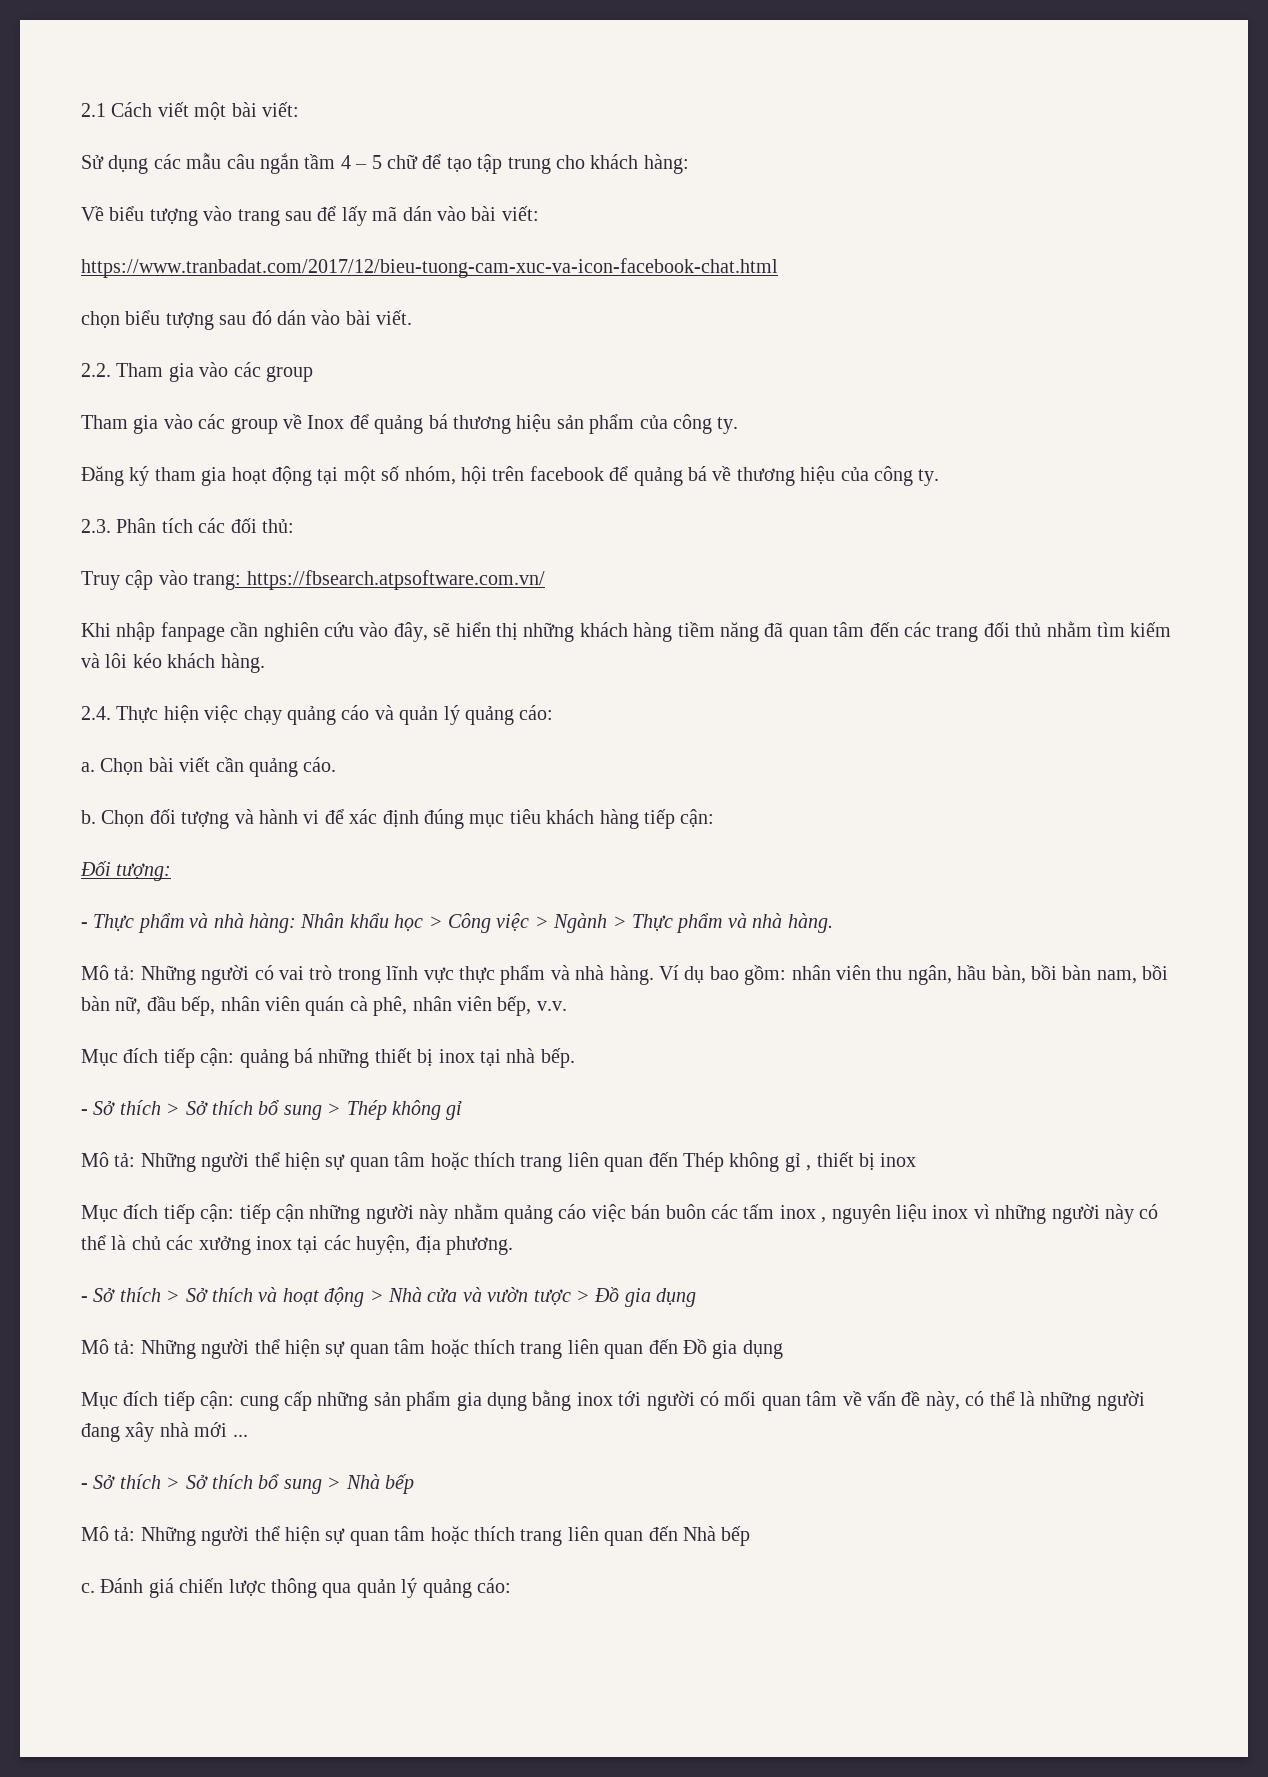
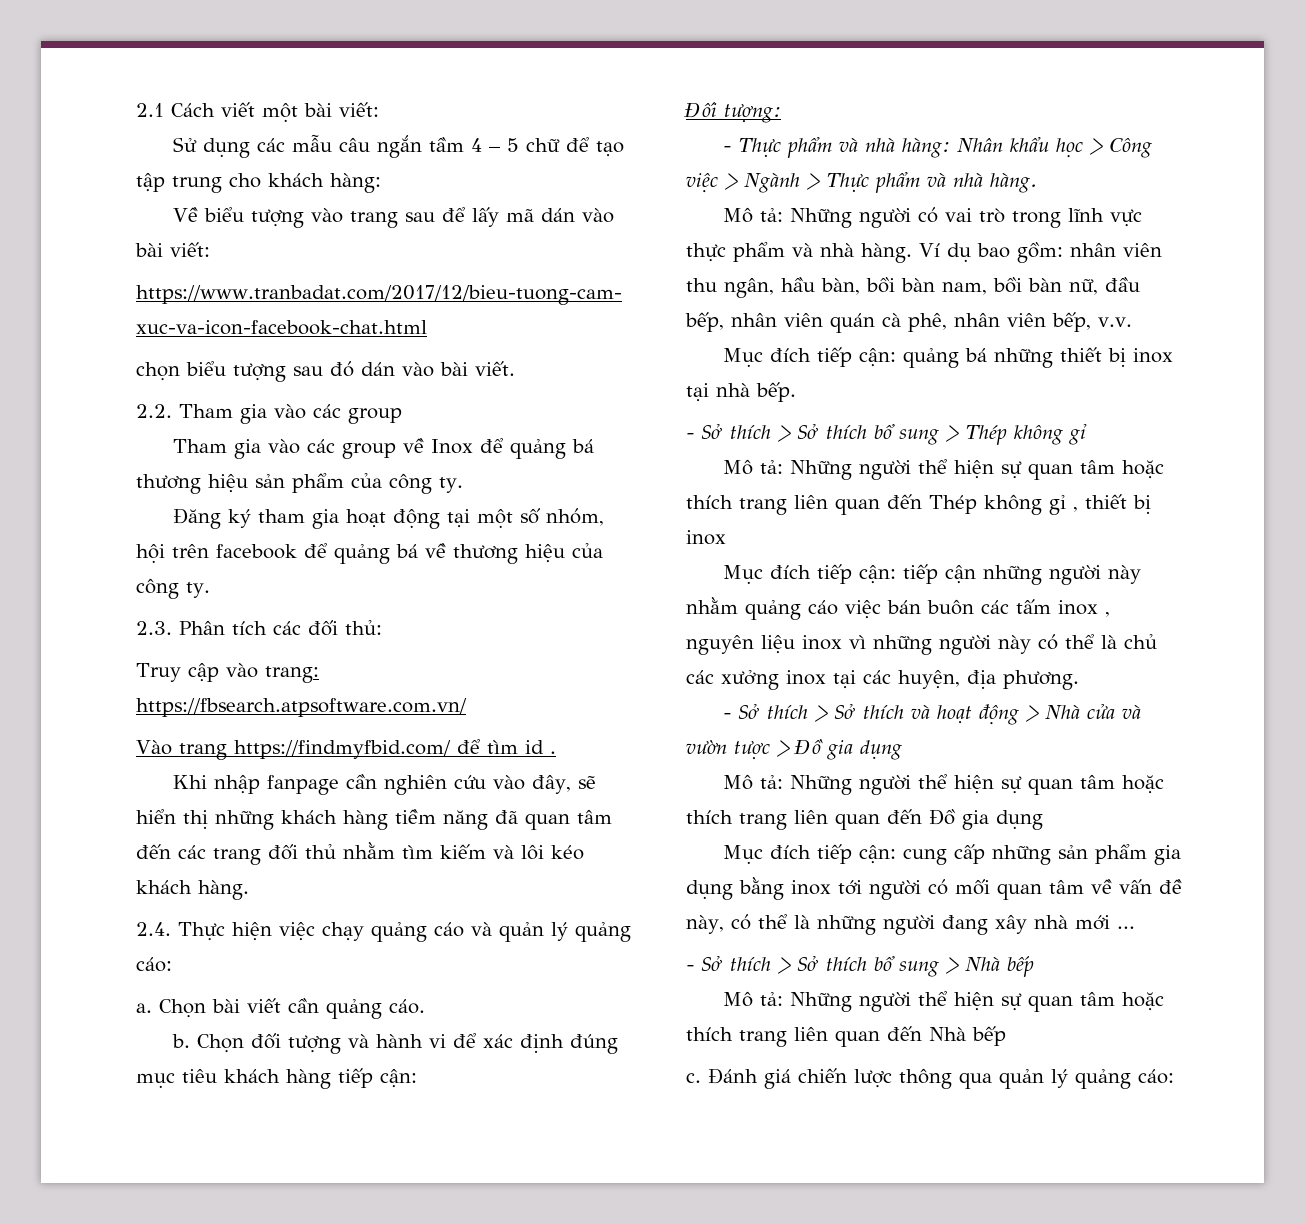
(545, 580) none -> [136,739,556,760] // Vào trang https://findmyfbid.com/ để tìm id .

